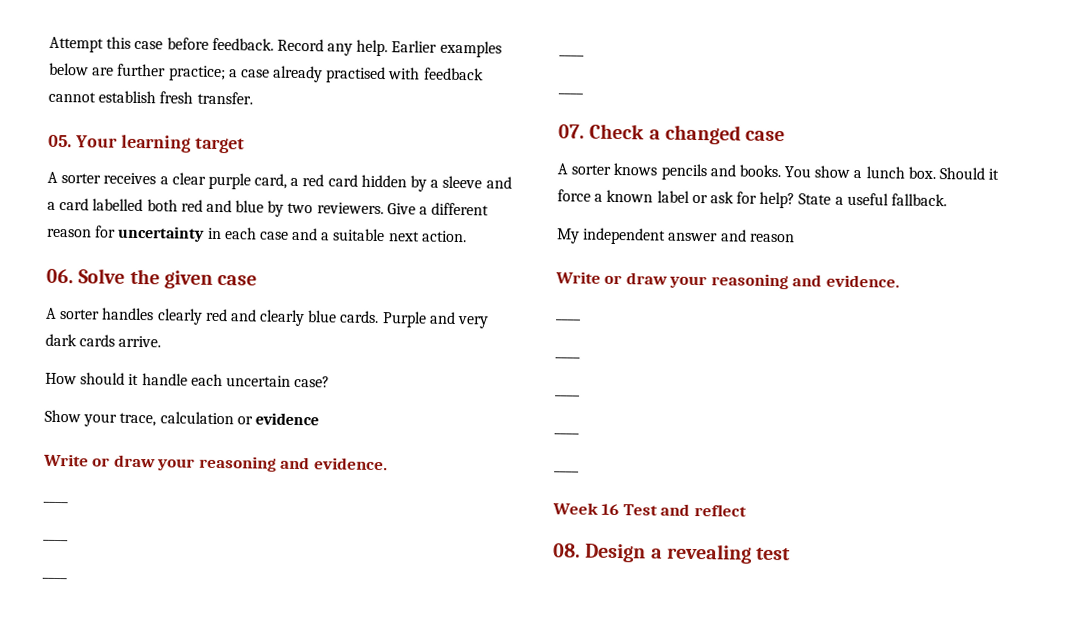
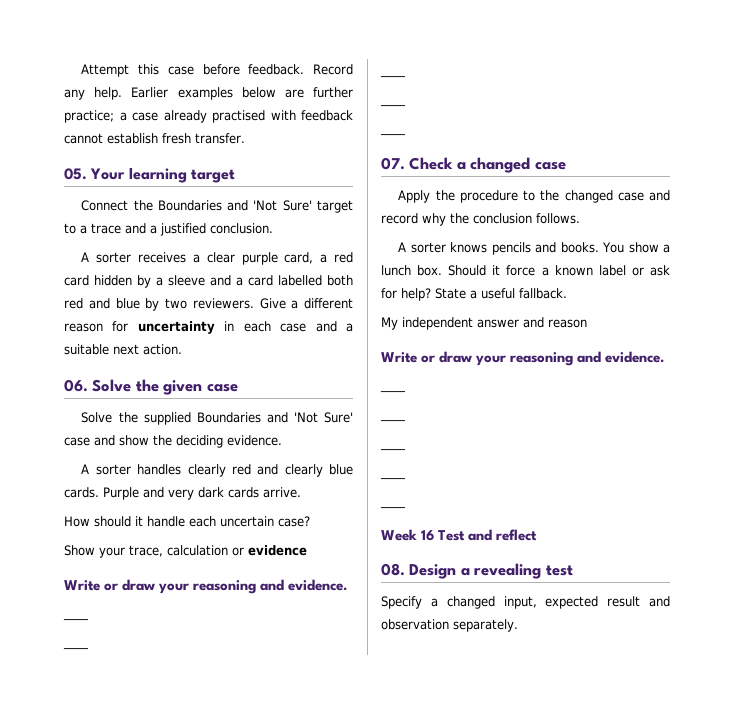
(245, 145) none -> [81,200,354,213] [64,223,273,236] // Connect the Boundaries and 'Not Sure' target to a trace and a justified conclusion.
(258, 280) none -> [81,412,353,425] [64,435,282,448] // Solve the supplied Boundaries and 'Not Sure' case and show the deciding evidence.
(786, 136) none -> [398,190,670,203] [381,213,580,226] // Apply the procedure to the changed case and record why the conclusion follows.
(792, 554) none -> [381,596,670,609] [381,619,518,632] // Specify a changed input, expected result and observation separately.

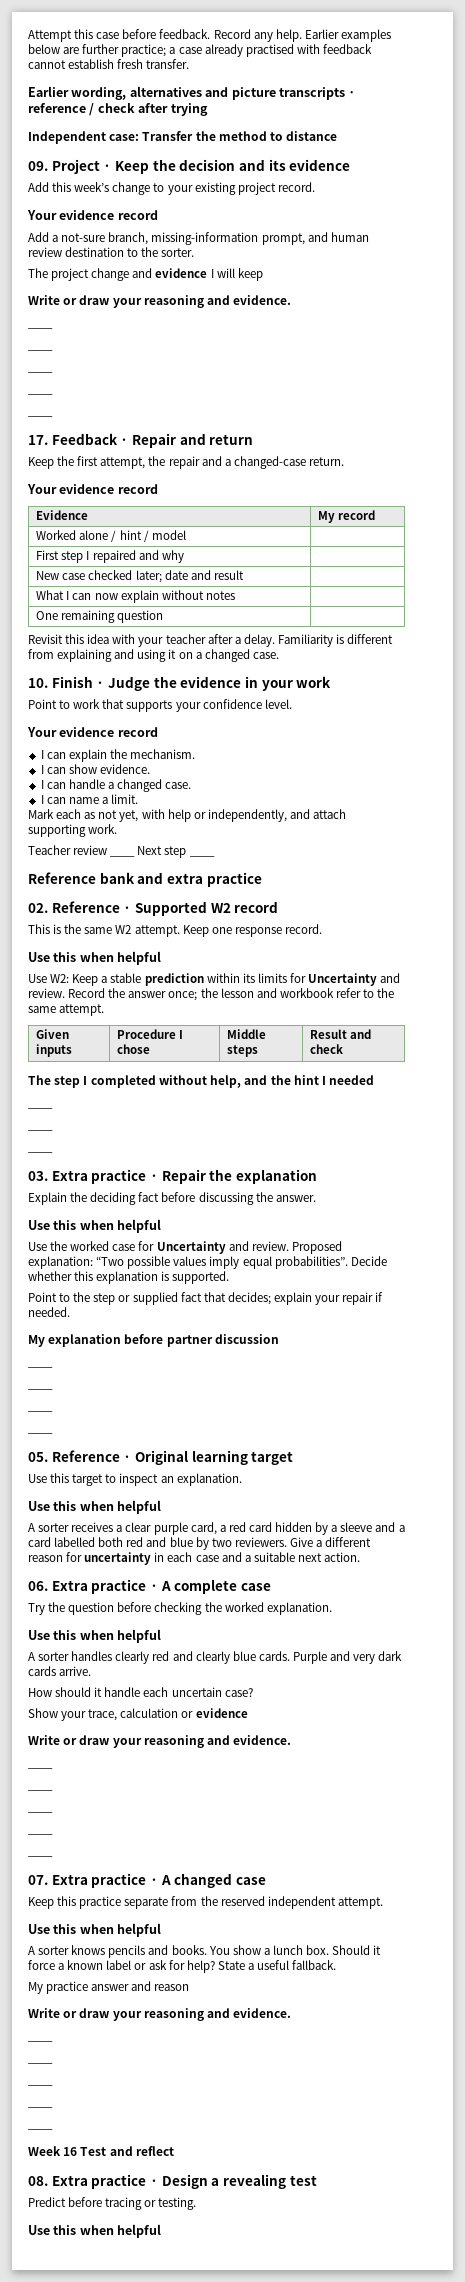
[64,168,235,183] [81,200,354,213] [64,223,273,236] 05. Your learning target // Connect the Boundaries and 'Not Sure' target to a trace and a justified conclusion. -> [28,86,356,100] [28,103,208,116] [28,131,338,144] [28,159,351,174] [28,182,315,195] [27,210,158,220] [28,232,369,245] [28,247,195,257] [28,268,263,281] [28,295,292,308] [28,327,53,329] [28,349,53,351] [28,371,53,373] [28,393,53,395] [28,415,53,417] [28,433,254,448] [28,456,344,469] [27,484,158,494] [36,510,89,520] [318,510,376,523] [36,530,186,542] [36,550,184,563] [36,570,244,583] [36,590,235,603] [36,610,164,623] [28,634,394,647] [28,649,279,662] [28,676,332,691] [28,699,292,712] [27,727,158,737] [40,749,196,762] [40,764,150,774] [40,779,192,792] [40,794,139,804] [28,809,347,822] [28,824,118,837] [28,845,108,855] [110,855,136,857] [137,846,215,858] [28,872,262,887] [28,901,279,916] [28,924,322,937] [28,951,162,965] [28,973,401,986] [28,988,395,1001] [28,1004,105,1016] [36,1029,70,1039] [36,1044,73,1057] [117,1029,184,1039] [117,1044,151,1054] [227,1029,267,1039] [227,1045,259,1057] [310,1029,372,1039] [310,1044,344,1054] [28,1075,375,1088] [28,1107,53,1109] [28,1129,53,1131] [28,1151,53,1153] [28,1169,317,1184] [28,1192,316,1205] [28,1219,162,1233] [28,1241,342,1254] [28,1256,387,1269] [28,1271,230,1284] [28,1292,384,1305] [28,1307,70,1317] [28,1334,279,1347] [28,1366,53,1368] [28,1388,53,1390] [28,1410,53,1412] [28,1432,53,1434] [28,1450,294,1465] [28,1473,242,1486] [28,1500,162,1514] Earlier wording, alternatives and picture transcripts · reference / check after trying // Independent case: Transfer the method to distance // 09. Project · Keep the decision and its evidence // Add this week’s change to your existing project record. // Your evidence record // Add a not-sure branch, missing-information prompt, and human review destination to the sorter. // The project change and evidence I will keep // Write or draw your reasoning and evidence. // ____ // ____ // ____ // ____ // ____ // 17. Feedback · Repair and return // Keep the first attempt, the repair and a changed-case return. // Your evidence record // Evidence | My record // Worked alone / hint / model | // First step I repaired and why | // New case checked later; date and result | // What I can now explain without notes | // One remaining question | // Revisit this idea with your teacher after a delay. Familiarity is different from explaining and using it on a changed case. // 10. Finish · Judge the evidence in your work // Point to work that supports your confidence level. // Your evidence record // I can explain the mechanism. // I can show evidence. // I can handle a changed case. // I can name a limit. // Mark each as not yet, with help or independently, and attach supporting work. // Teacher review ____ Next step ____ // Reference bank and extra practice // 02. Reference · Supported W2 record // This is the same W2 attempt. Keep one response record. // Use this when helpful // Use W2: Keep a stable prediction within its limits for Uncertainty and review. Record the answer once; the lesson and workbook refer to the same attempt. // Given inputs | Procedure I chose | Middle steps | Result and check // The step I completed without help, and the hint I needed // ____ // ____ // ____ // 03. Extra practice · Repair the explanation // Explain the deciding fact before discussing the answer. // Use this when helpful // Use the worked case for Uncertainty and review. Proposed explanation: “Two possible values imply equal probabilities”. Decide whether this explanation is supported. // Point to the step or supplied fact that decides; explain your repair if needed. // My explanation before partner discussion // ____ // ____ // ____ // ____ // 05. Reference · Original learning target // Use this target to inspect an explanation. // Use this when helpful
[92,379,238,395] [81,412,353,425] [64,435,282,448] Solve the given case // Solve the supplied Boundaries and 'Not Sure' case and show the deciding evidence. -> [51,1579,271,1594] [28,1602,332,1615] [28,1629,162,1643] Extra practice · A complete case // Try the question before checking the worked explanation. // Use this when helpful
[409,157,566,173] [398,190,670,203] [381,213,580,226] Check a changed case // Apply the procedure to the changed case and record why the conclusion follows. -> [51,1873,266,1888] [28,1896,383,1909] [28,1923,162,1937] Extra practice · A changed case // Keep this practice separate from the reserved independent attempt. // Use this when helpful
[402,317,473,330] independent -> [46,1981,89,1994] practice
(405, 569) none -> [51,2174,158,2189] Extra practice ·
[381,596,670,609] [381,619,518,632] Specify a changed input, expected result and observation separately. -> [28,2197,197,2210] [28,2224,162,2238] Predict before tracing or testing. // Use this when helpful

